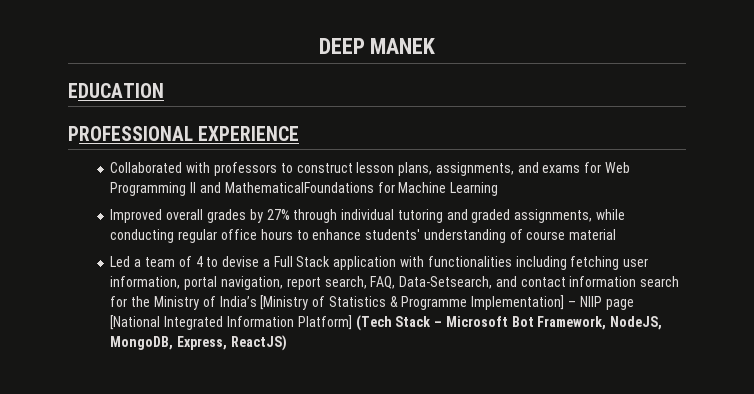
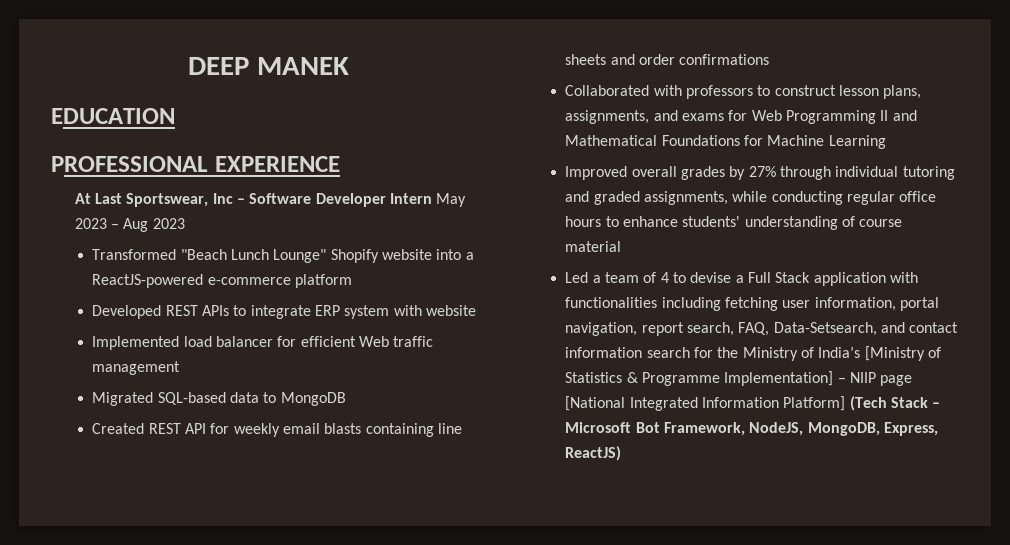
(300, 133) none -> [74,193,467,207] [74,218,185,232] [92,249,474,263] [92,274,353,288] [92,305,476,319] [92,336,434,350] [92,361,181,375] [92,392,346,406] [92,423,462,437] [565,54,770,65] // At Last Sportswear, Inc – Software Developer Intern May 2023 – Aug 2023 // Transformed "Beach Lunch Lounge" Shopify website into a ReactJS-powered e-commerce platform // Developed REST APIs to integrate ERP system with website // Implemented load balancer for efficient Web traffic management // Migrated SQL-based data to MongoDB // Created REST API for weekly email blasts containing line sheets and order confirmations
[224,182,374,193] MathematicalFoundations -> [565,135,740,146] Mathematical Foundations

